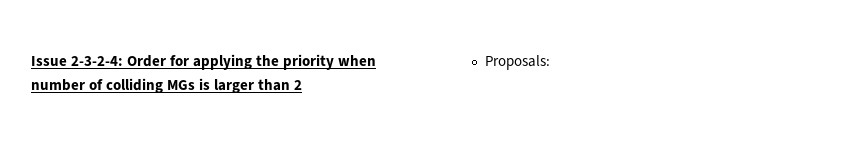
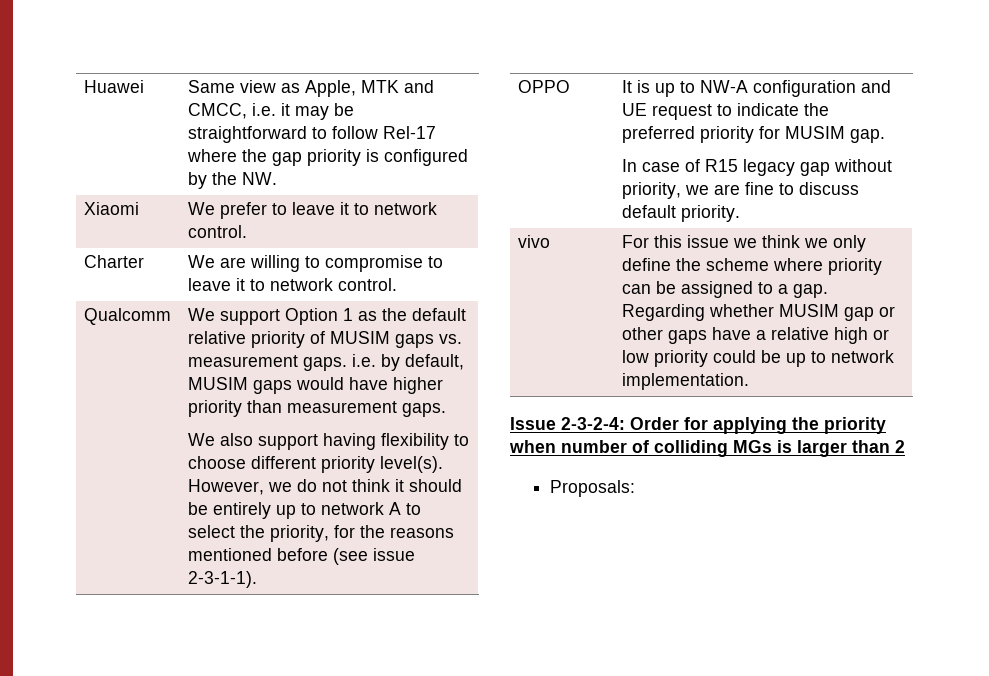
(31, 61) none -> [84,80,145,93] [188,80,435,97] [188,103,355,120] [188,126,437,143] [187,149,469,166] [188,172,278,189] [84,202,140,215] [188,202,438,219] [188,225,248,238] [84,255,145,268] [188,255,444,272] [188,278,398,291] [84,308,172,325] [188,308,467,325] [188,331,463,348] [188,354,465,371] [188,377,444,394] [188,400,447,417] [188,433,470,450] [188,456,444,473] [188,479,463,495] [188,502,422,519] [188,525,455,542] [188,548,416,565] [188,571,258,588] [518,80,571,93] [622,80,892,97] [622,103,830,120] [622,126,886,143] [622,159,893,176] [622,182,860,199] [622,205,741,222] [518,235,551,248] [622,235,867,252] [622,258,883,275] [622,281,829,298] [622,304,896,321] [622,327,890,344] [622,350,895,367] [622,373,750,390] Huawei | Same view as Apple, MTK and CMCC, i.e. it may be straightforward to follow Rel-17 where the gap priority is configured by the NW. // Xiaomi | We prefer to leave it to network control. // Charter | We are willing to compromise to leave it to network control. // Qualcomm | We support Option 1 as the default relative priority of MUSIM gaps vs. measurement gaps. i.e. by default, MUSIM gaps would have higher priority than measurement gaps. // We also support having flexibility to choose different priority level(s). However, we do not think it should be entirely up to network A to select the priority, for the reasons mentioned before (see issue 2-3-1-1). // OPPO | It is up to NW-A configuration and UE request to indicate the preferred priority for MUSIM gap. // In case of R15 legacy gap without priority, we are fine to discuss default priority. // vivo | For this issue we think we only define the scheme where priority can be assigned to a gap. Regarding whether MUSIM gap or other gaps have a relative high or low priority could be up to network implementation. //

